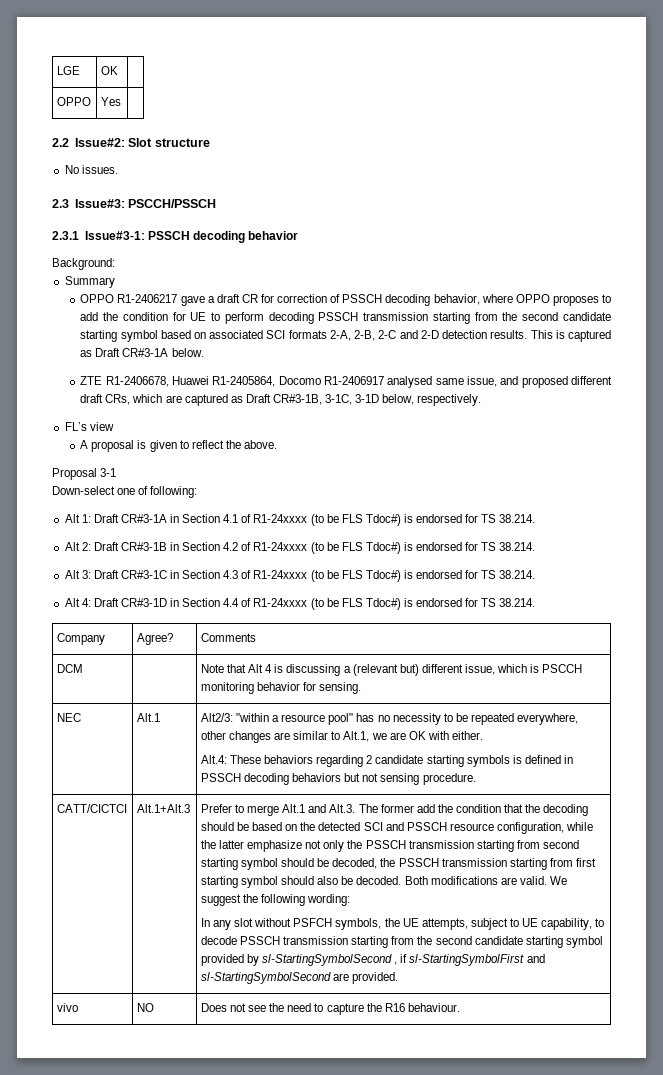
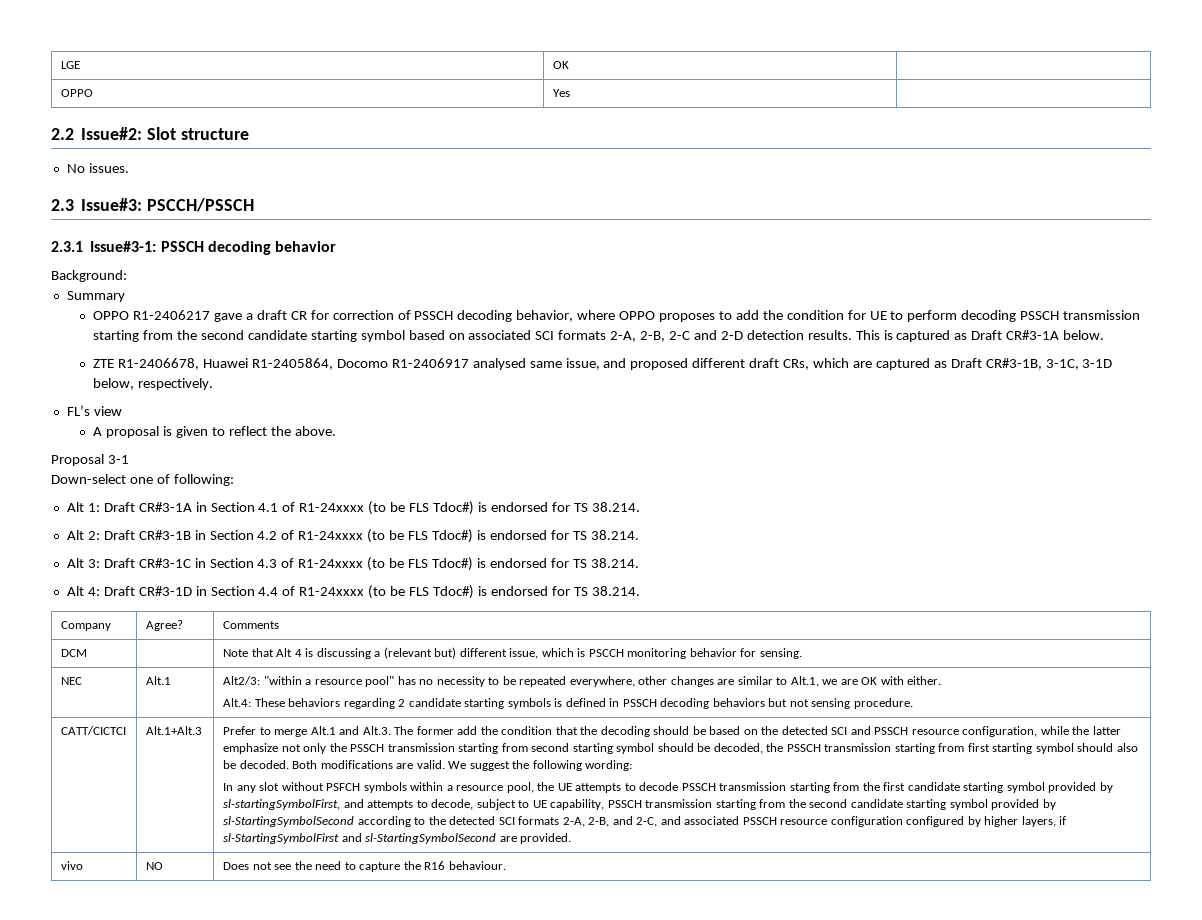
[335,918,468,930] symbols, the UE attempts, -> [363,782,1113,793] [222,799,474,810] symbols within a resource pool, the UE attempts to decode PSSCH transmission starting from the first candidate starting symbol provided by sl-startingSymbolFirst, and attempts to decode,
[595,918,605,927] [200,936,237,945] to decode -> (605, 804) none
[394,962,398,965] , -> [357,816,1056,827] according to the detected SCI formats 2-A, 2-B, and 2-C, and associated PSSCH resource configuration configured by higher layers,

